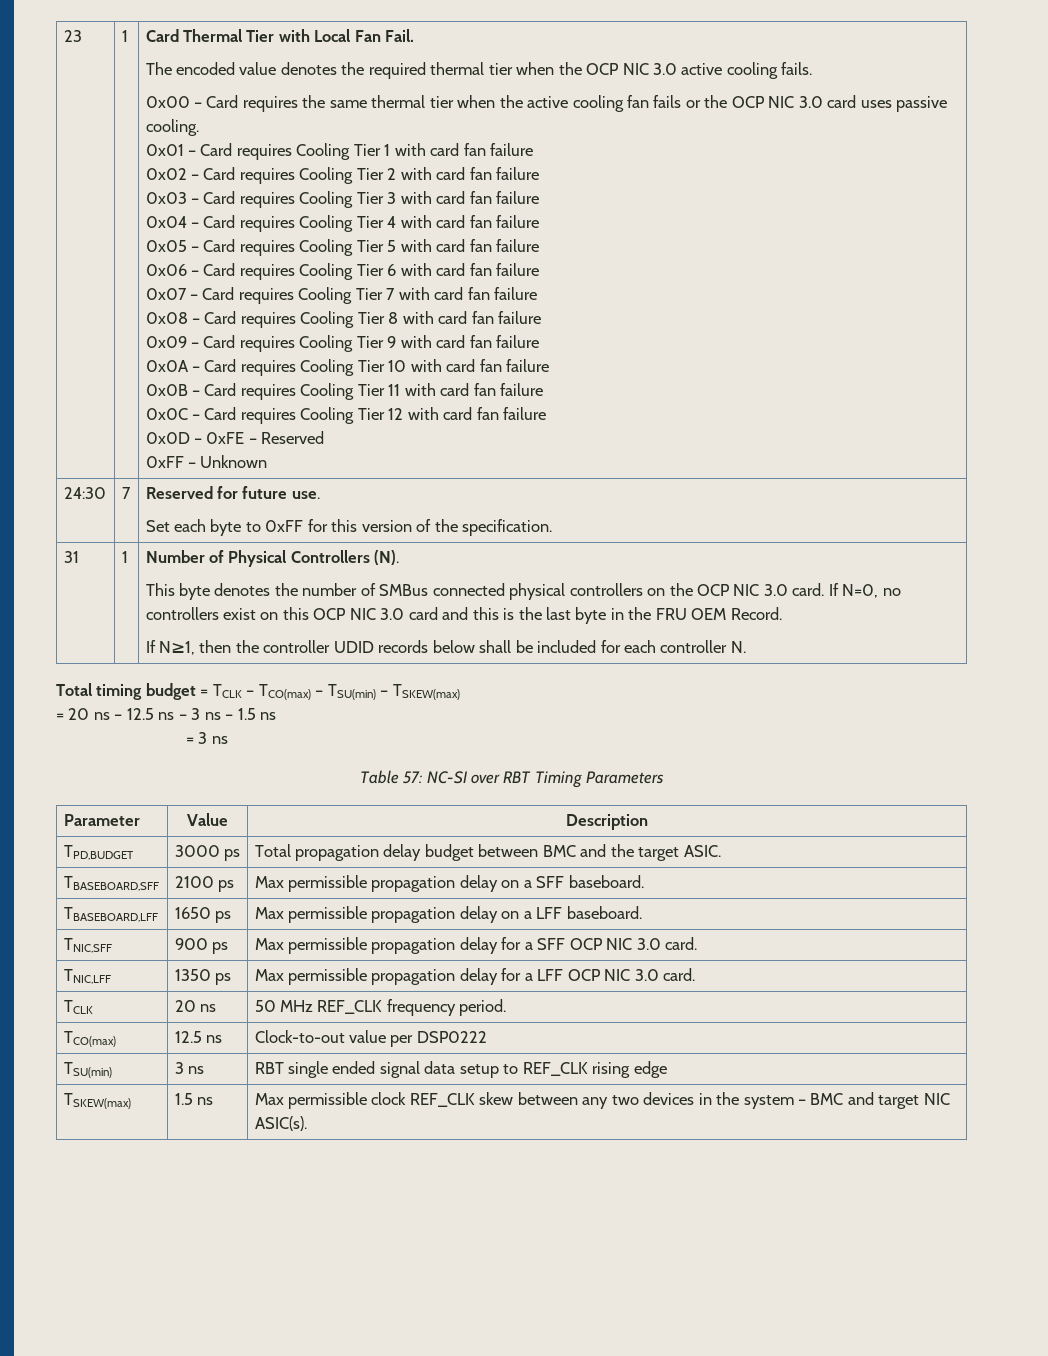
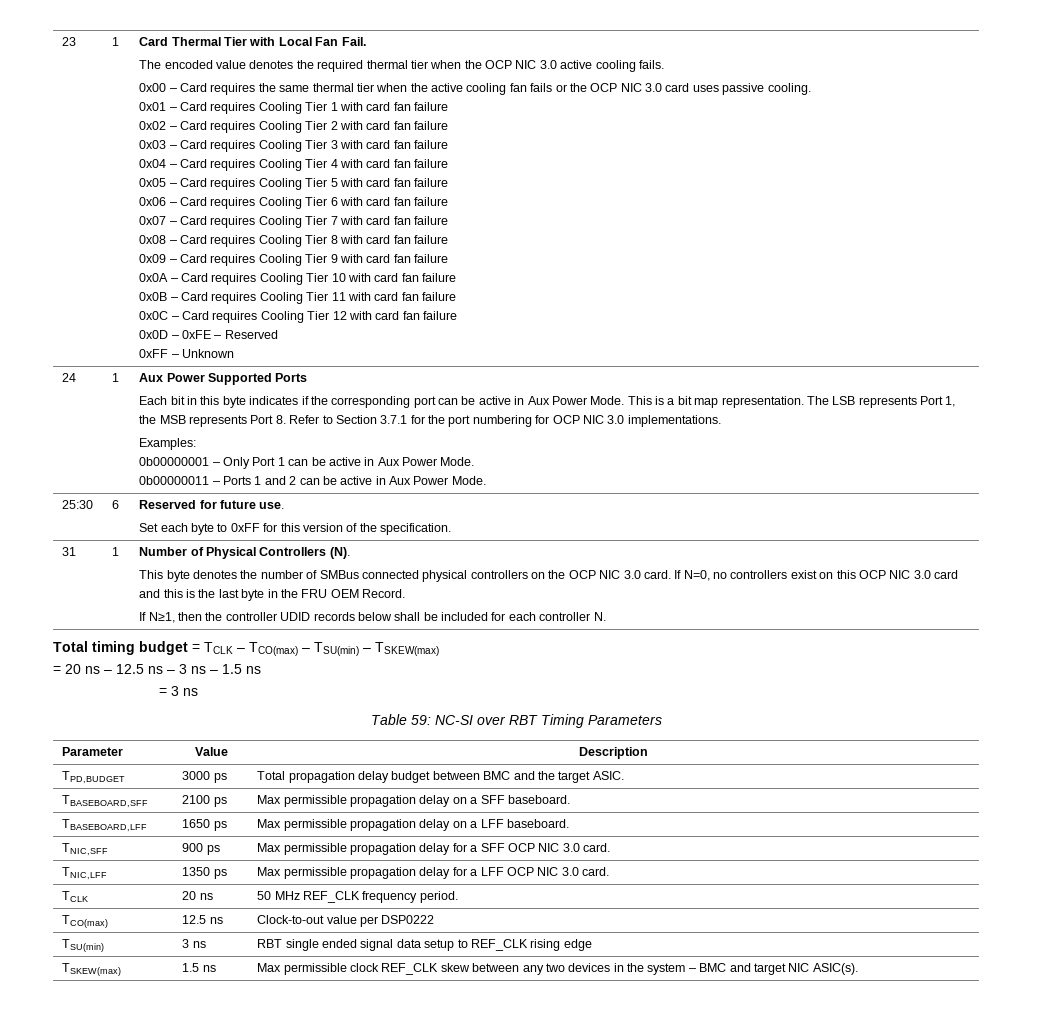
[63,487,106,499] [121,487,131,499] 24:30 | 7 -> [62,373,77,382] [112,373,120,382] [139,373,308,385] [139,396,956,408] [139,415,721,427] [139,438,197,450] [139,457,475,469] [139,476,486,485] [62,500,94,509] [112,500,120,509] 24 | 1 | Aux Power Supported Ports // Each bit in this byte indicates if the corresponding port can be active in Aux Power Mode. This is a bit map representation. The LSB represents Port 1, the MSB represents Port 8. Refer to Section 3.7.1 for the port numbering for OCP NIC 3.0 implementations. // Examples: // 0b00000001 – Only Port 1 can be active in Aux Power Mode. // 0b00000011 – Ports 1 and 2 can be active in Aux Power Mode. // 25:30 | 6
[403,771,423,784] 57: -> [410,715,431,725] 59:

